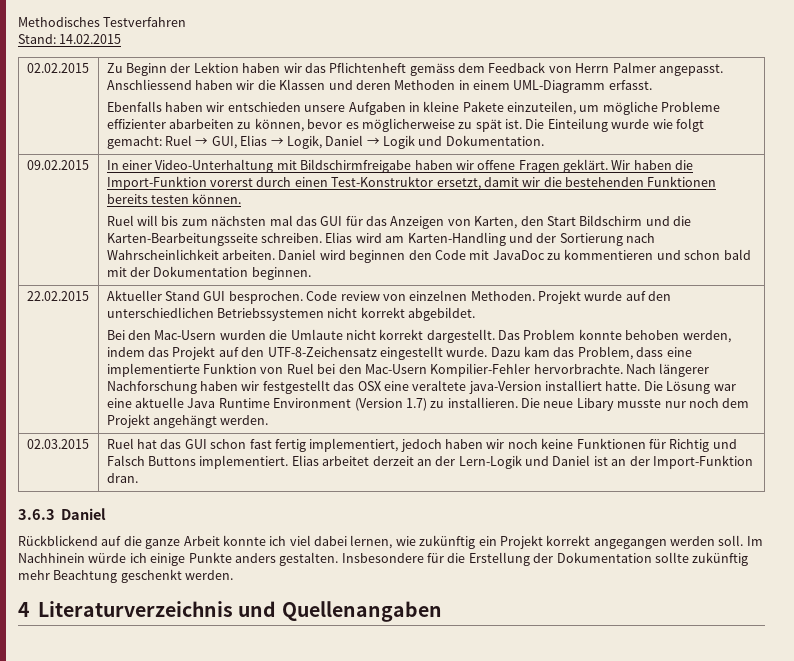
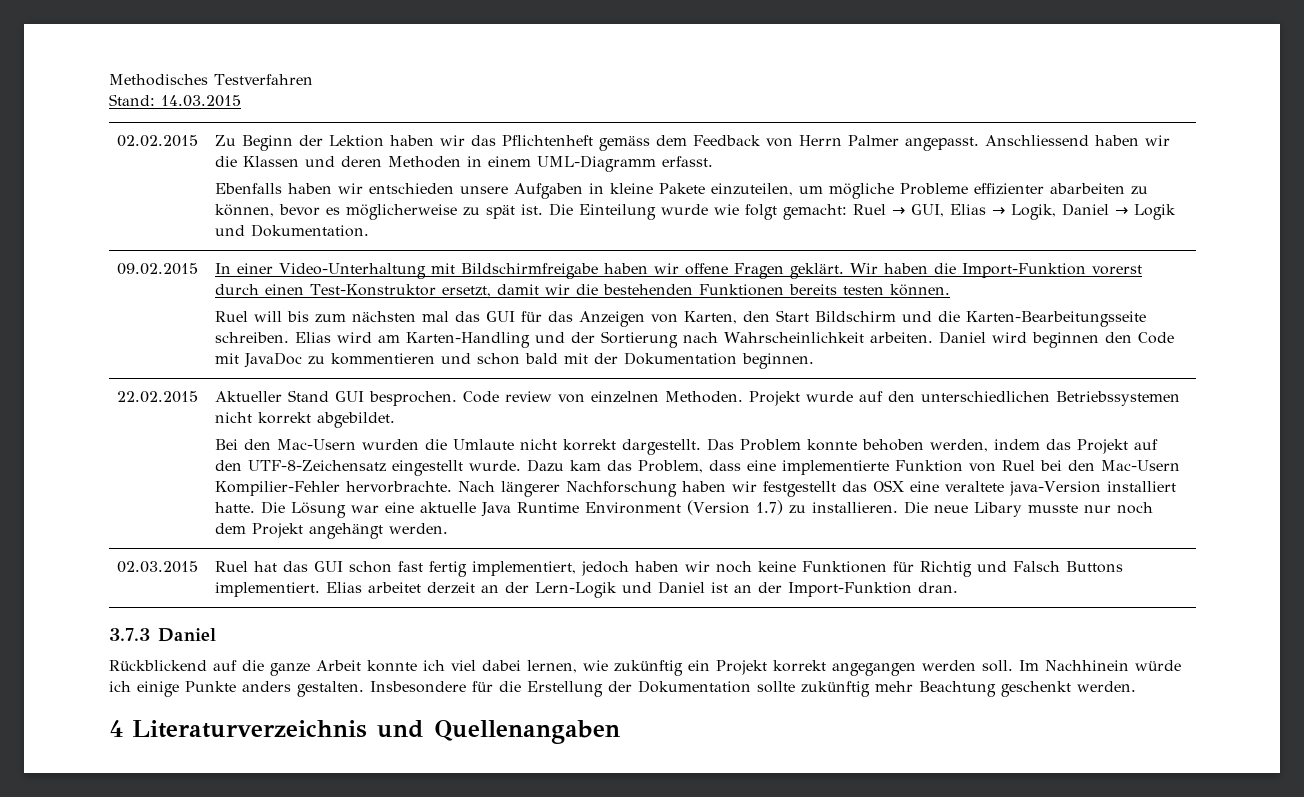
[59,34,122,44] 14.02.2015 -> [161,95,241,107] 14.03.2015
[18,509,55,520] 3.6.3 -> [109,628,150,641] 3.7.3

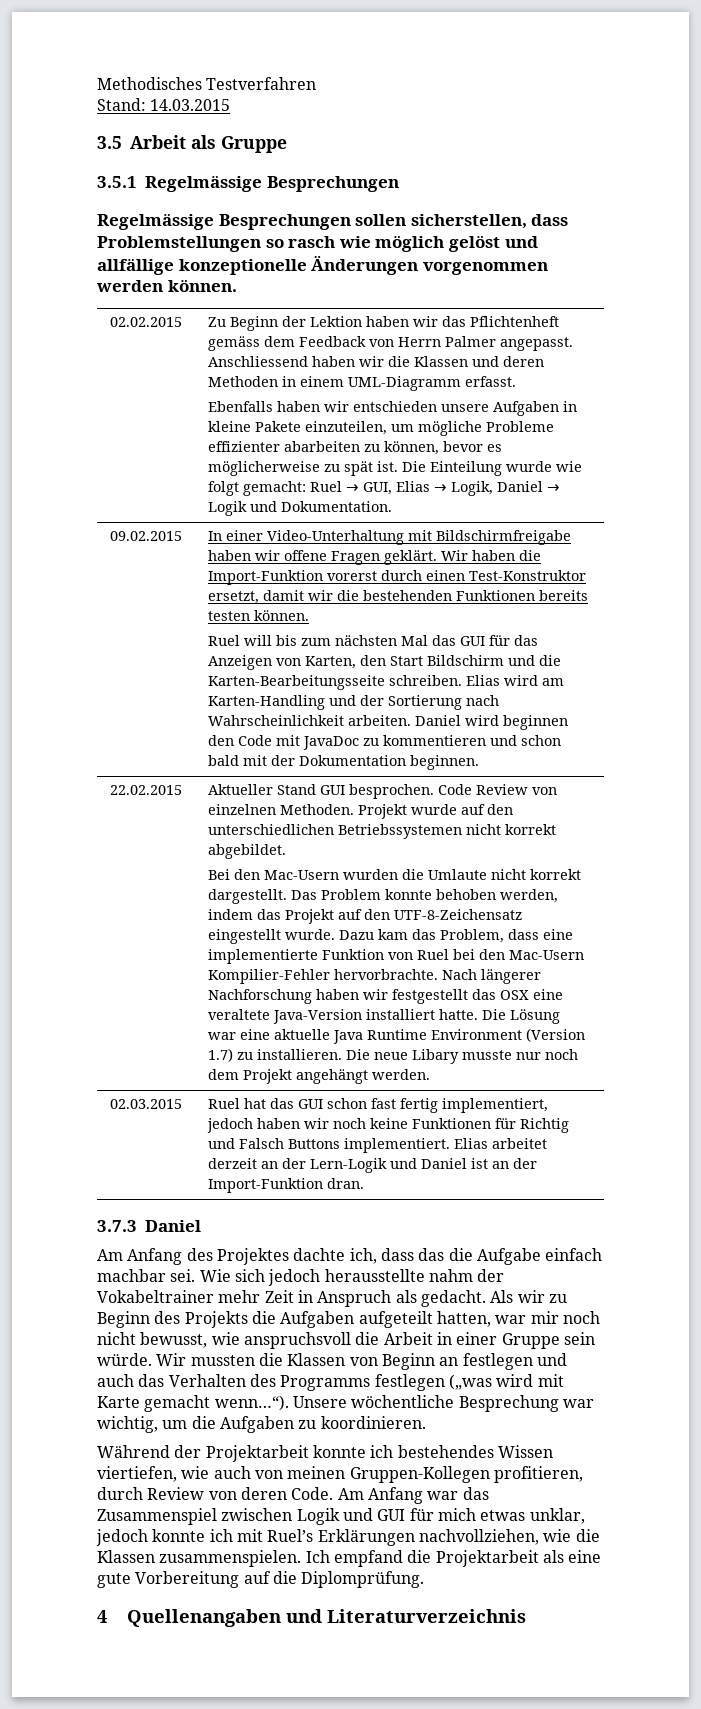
(241, 101) none -> [97,135,287,153] [97,175,399,192] [97,213,569,230] [97,235,538,252] [97,255,548,275] [96,279,237,292] // 3.5 Arbeit als Gruppe // 3.5.1 Regelmässige Besprechungen // Regelmässige Besprechungen sollen sicherstellen, dass Problemstellungen so rasch wie möglich gelöst und allfällige konzeptionelle Änderungen vorgenommen werden können.
[422,311,450,322] mal -> [400,635,428,646] Mal
[505,391,553,402] review -> [475,784,528,795] Review
[1009,481,1102,496] java-Version -> [272,1009,362,1024] Java-Version
[109,660,1181,676] [109,680,1136,697] [109,720,620,744] Rückblickend auf die ganze Arbeit konnte ich viel dabei lernen, wie zukünftig ein Projekt korrekt angegangen werden soll. Im Nachhinein würde ich einige Punkte anders gestalten. Insbesondere für die Erstellung der Dokumentation sollte zukünftig mehr Beachtung geschenkt werden. // 4 Literaturverzeichnis und Quellenangaben -> [97,1248,603,1265] [97,1269,505,1286] [97,1290,567,1307] [97,1311,600,1328] [97,1332,595,1349] [97,1353,567,1370] [97,1374,564,1391] [97,1395,594,1412] [97,1416,426,1433] [97,1445,553,1462] [97,1466,583,1483] [97,1487,489,1504] [97,1508,585,1525] [96,1529,600,1546] [97,1550,602,1567] [97,1571,425,1588] [97,1609,526,1627] Am Anfang des Projektes dachte ich, dass das die Aufgabe einfach machbar sei. Wie sich jedoch herausstellte nahm der Vokabeltrainer mehr Zeit in Anspruch als gedacht. Als wir zu Beginn des Projekts die Aufgaben aufgeteilt hatten, war mir noch nicht bewusst, wie anspruchsvoll die Arbeit in einer Gruppe sein würde. Wir mussten die Klassen von Beginn an festlegen und auch das Verhalten des Programms festlegen („was wird mit Karte gemacht wenn…“). Unsere wöchentliche Besprechung war wichtig, um die Aufgaben zu koordinieren. // Während der Projektarbeit konnte ich bestehendes Wissen viertiefen, wie auch von meinen Gruppen-Kollegen profitieren, durch Review von deren Code. Am Anfang war das Zusammenspiel zwischen Logik und GUI für mich etwas unklar, jedoch konnte ich mit Ruel’s Erklärungen nachvollziehen, wie die Klassen zusammenspielen. Ich empfand die Projektarbeit als eine gute Vorbereitung auf die Diplomprüfung. // 4 Quellenangaben und Literaturverzeichnis

